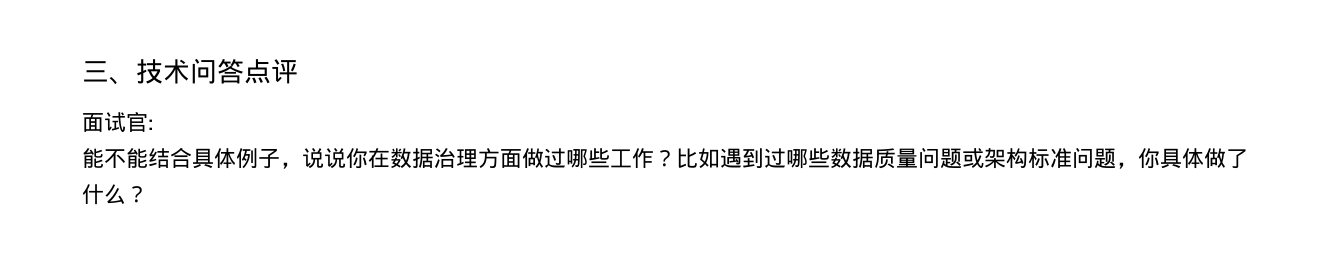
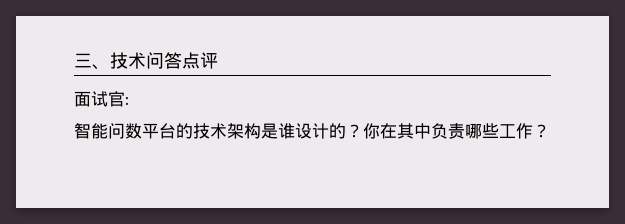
[82,147,1248,169] [82,184,126,205] 能不能结合具体例子，说说你在数据治理方面做过哪些工作？比如遇到过哪些数据质量问题或架构标准问题，你具体做了什么 -> [74,122,533,139] 智能问数平台的技术架构是谁设计的？你在其中负责哪些工作

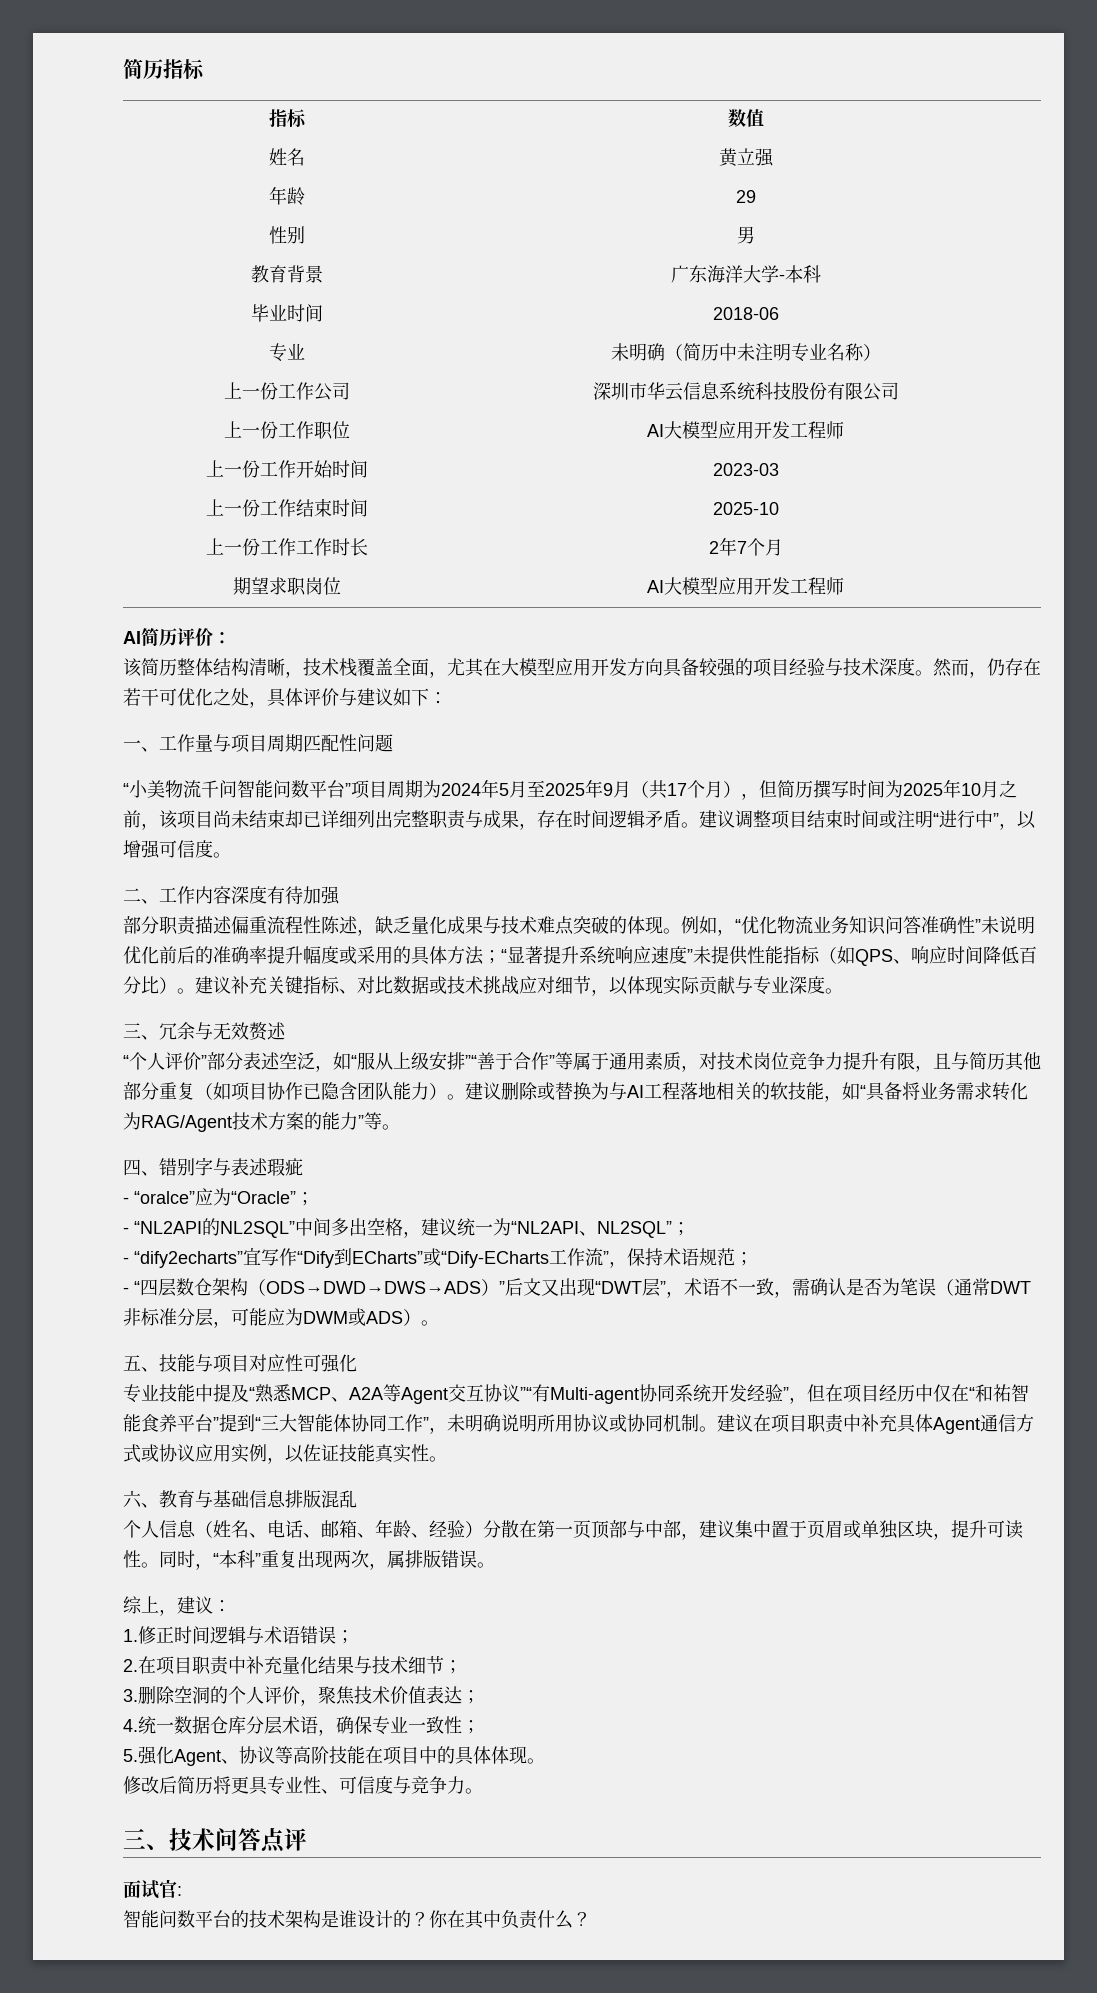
(74, 60) none -> [123,59,205,80] [269,109,307,128] [727,109,764,127] [269,148,305,166] [718,148,774,167] [269,186,305,206] [735,190,756,203] [269,226,305,244] [736,226,755,244] [251,265,323,283] [670,265,821,283] [251,304,323,322] [712,307,779,320] [269,343,305,362] [610,343,881,362] [224,382,350,401] [592,382,899,401] [224,421,350,440] [647,421,844,439] [206,460,368,478] [712,463,779,476] [206,499,368,517] [712,502,779,515] [206,538,368,556] [708,537,783,556] [233,577,341,596] [647,577,844,595] [123,628,231,646] [123,658,1041,678] [123,688,447,708] [123,734,393,753] [123,779,1017,800] [123,809,1036,830] [123,840,231,859] [123,886,340,905] [123,916,1035,936] [123,946,1037,966] [123,976,843,996] [123,1022,286,1041] [123,1051,1041,1072] [123,1082,1028,1102] [123,1112,400,1132] [123,1157,303,1176] [123,1188,314,1206] [123,1218,690,1238] [123,1248,753,1268] [123,1278,1031,1298] [123,1308,439,1328] [123,1354,357,1373] [123,1384,1029,1404] [123,1414,1034,1434] [123,1444,447,1464] [123,1490,357,1508] [123,1519,1023,1540] [123,1550,495,1570] [123,1596,231,1616] [123,1626,354,1644] [123,1656,462,1675] [123,1686,480,1706] [123,1716,480,1736] [123,1746,545,1766] [123,1776,483,1795] 简历指标 // 指标 | 数值 // 姓名 | 黄立强 // 年龄 | 29 // 性别 | 男 // 教育背景 | 广东海洋大学-本科 // 毕业时间 | 2018-06 // 专业 | 未明确（简历中未注明专业名称） // 上一份工作公司 | 深圳市华云信息系统科技股份有限公司 // 上一份工作职位 | AI大模型应用开发工程师 // 上一份工作开始时间 | 2023-03 // 上一份工作结束时间 | 2025-10 // 上一份工作工作时长 | 2年7个月 // 期望求职岗位 | AI大模型应用开发工程师 // AI简历评价： // 该简历整体结构清晰，技术栈覆盖全面，尤其在大模型应用开发方向具备较强的项目经验与技术深度。然而，仍存在若干可优化之处，具体评价与建议如下： // 一、工作量与项目周期匹配性问题 // “小美物流千问智能问数平台”项目周期为2024年5月至2025年9月（共17个月），但简历撰写时间为2025年10月之前，该项目尚未结束却已详细列出完整职责与成果，存在时间逻辑矛盾。建议调整项目结束时间或注明“进行中”，以增强可信度。 // 二、工作内容深度有待加强 // 部分职责描述偏重流程性陈述，缺乏量化成果与技术难点突破的体现。例如，“优化物流业务知识问答准确性”未说明优化前后的准确率提升幅度或采用的具体方法；“显著提升系统响应速度”未提供性能指标（如QPS、响应时间降低百分比）。建议补充关键指标、对比数据或技术挑战应对细节，以体现实际贡献与专业深度。 // 三、冗余与无效赘述 // “个人评价”部分表述空泛，如“服从上级安排”“善于合作”等属于通用素质，对技术岗位竞争力提升有限，且与简历其他部分重复（如项目协作已隐含团队能力）。建议删除或替换为与AI工程落地相关的软技能，如“具备将业务需求转化为RAG/Agent技术方案的能力”等。 // 四、错别字与表述瑕疵 // - “oralce”应为“Oracle”； // - “NL2API的NL2SQL”中间多出空格，建议统一为“NL2API、NL2SQL”； // - “dify2echarts”宜写作“Dify到ECharts”或“Dify-ECharts工作流”，保持术语规范； // - “四层数仓架构（ODS→DWD→DWS→ADS）”后文又出现“DWT层”，术语不一致，需确认是否为笔误（通常DWT非标准分层，可能应为DWM或ADS）。 // 五、技能与项目对应性可强化 // 专业技能中提及“熟悉MCP、A2A等Agent交互协议”“有Multi-agent协同系统开发经验”，但在项目经历中仅在“和祐智能食养平台”提到“三大智能体协同工作”，未明确说明所用协议或协同机制。建议在项目职责中补充具体Agent通信方式或协议应用实例，以佐证技能真实性。 // 六、教育与基础信息排版混乱 // 个人信息（姓名、电话、邮箱、年龄、经验）分散在第一页顶部与中部，建议集中置于页眉或单独区块，提升可读性。同时，“本科”重复出现两次，属排版错误。 // 综上，建议： // 1.修正时间逻辑与术语错误； // 2.在项目职责中补充量化结果与技术细节； // 3.删除空洞的个人评价，聚焦技术价值表达； // 4.统一数据仓库分层术语，确保专业一致性； // 5.强化Agent、协议等高阶技能在项目中的具体体现。 // 修改后简历将更具专业性、可信度与竞争力。 //
[465,123,533,139] 哪些工作 -> [537,1910,573,1929] 什么

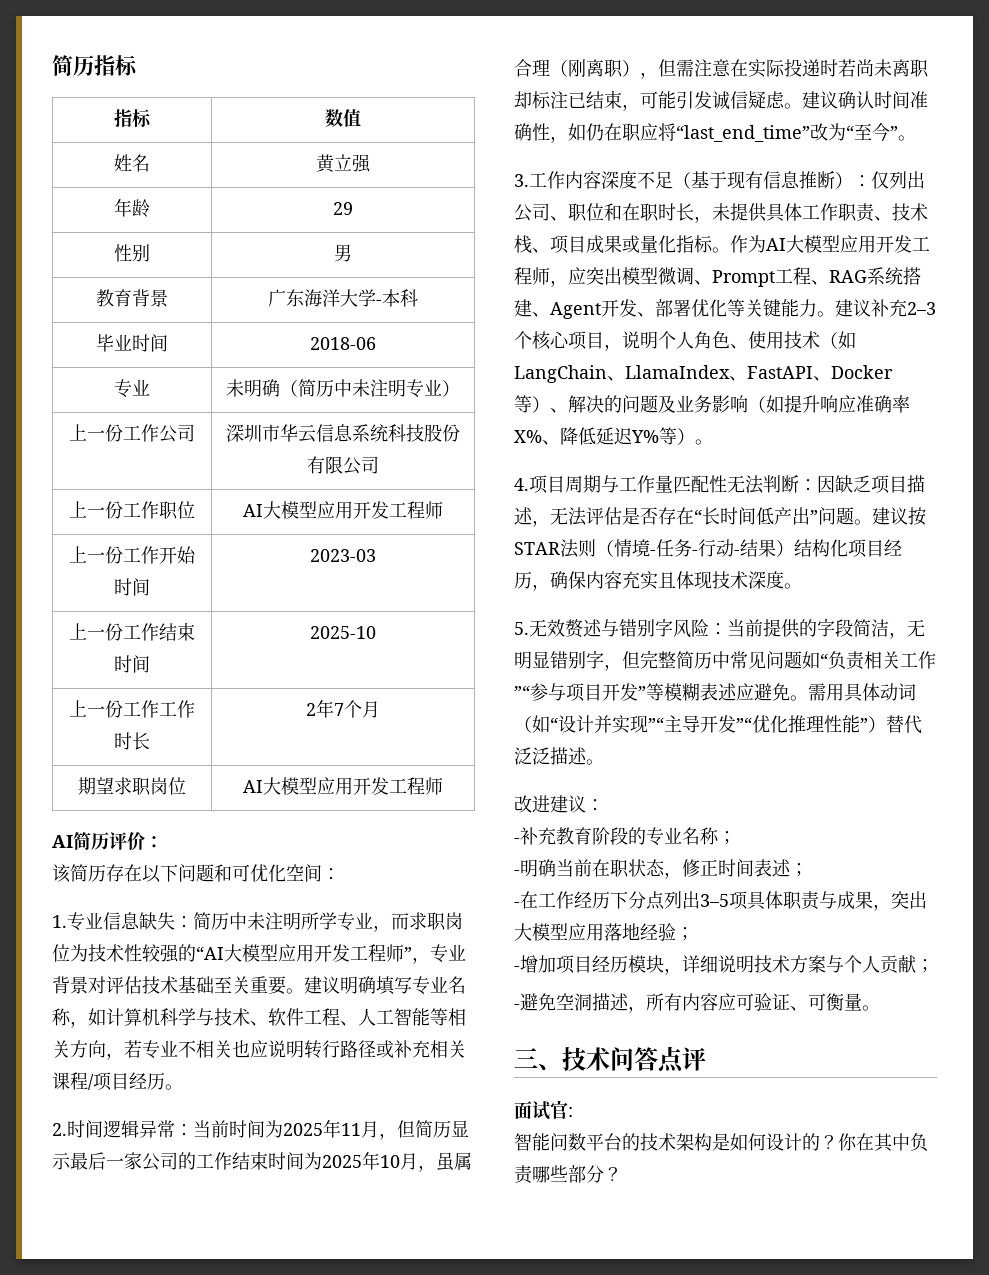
[826,343,864,361] 名称 -> (442, 387) none
[177,658,1041,678] [123,688,447,708] [123,734,393,753] [123,779,849,800] 整体结构清晰，技术栈覆盖全面，尤其在大模型应用开发方向具备较强的项目经验与技术深度。然而，仍存在若干可优化之处，具体评价与建议如下： // 一、工作量与项目周期匹配性问题 // “小美物流千问智能问数平台”项目周期为2024年5月至2025年9月（共17个月），但简历撰写 -> [106,864,340,883] [52,912,463,932] [52,944,466,964] [52,976,466,995] [52,1008,466,1028] [52,1040,466,1060] [52,1072,183,1091] [52,1119,469,1140] [52,1152,268,1171] 存在以下问题和可优化空间： // 1.专业信息缺失：简历中未注明所学专业，而求职岗位为技术性较强的“AI大模型应用开发工程师”，专业背景对评估技术基础至关重要。建议明确填写专业名称，如计算机科学与技术、软件工程、人工智能等相关方向，若专业不相关也应说明转行路径或补充相关课程/项目经历。 // 2.时间逻辑异常：当前时间为2025年11月，但简历显示最后一家公司的工作结束
[999,780,1017,798] [123,809,1036,830] [123,840,231,859] [123,886,340,905] [123,916,1035,936] [123,946,1037,966] [123,976,843,996] [123,1022,286,1041] [123,1051,1041,1072] [123,1082,1028,1102] [123,1112,400,1132] [123,1157,303,1176] [123,1188,314,1206] [123,1218,690,1238] [123,1248,753,1268] [123,1278,1031,1298] [123,1308,439,1328] [123,1354,357,1373] [123,1384,1029,1404] [123,1414,1034,1434] [123,1444,447,1464] [123,1490,357,1508] [123,1519,1023,1540] [123,1550,495,1570] [123,1596,231,1616] [123,1626,354,1644] [123,1656,462,1675] [123,1686,480,1706] [123,1716,480,1736] [123,1746,545,1766] [123,1776,465,1795] 之前，该项目尚未结束却已详细列出完整职责与成果，存在时间逻辑矛盾。建议调整项目结束时间或注明“进行中”，以增强可信度。 // 二、工作内容深度有待加强 // 部分职责描述偏重流程性陈述，缺乏量化成果与技术难点突破的体现。例如，“优化物流业务知识问答准确性”未说明优化前后的准确率提升幅度或采用的具体方法；“显著提升系统响应速度”未提供性能指标（如QPS、响应时间降低百分比）。建议补充关键指标、对比数据或技术挑战应对细节，以体现实际贡献与专业深度。 // 三、冗余与无效赘述 // “个人评价”部分表述空泛，如“服从上级安排”“善于合作”等属于通用素质，对技术岗位竞争力提升有限，且与简历其他部分重复（如项目协作已隐含团队能力）。建议删除或替换为与AI工程落地相关的软技能，如“具备将业务需求转化为RAG/Agent技术方案的能力”等。 // 四、错别字与表述瑕疵 // - “oralce”应为“Oracle”； // - “NL2API的NL2SQL”中间多出空格，建议统一为“NL2API、NL2SQL”； // - “dify2echarts”宜写作“Dify到ECharts”或“Dify-ECharts工作流”，保持术语规范； // - “四层数仓架构（ODS→DWD→DWS→ADS）”后文又出现“DWT层”，术语不一致，需确认是否为笔误（通常DWT非标准分层，可能应为DWM或ADS）。 // 五、技能与项目对应性可强化 // 专业技能中提及“熟悉MCP、A2A等Agent交互协议”“有Multi-agent协同系统开发经验”，但在项目经历中仅在“和祐智能食养平台”提到“三大智能体协同工作”，未明确说明所用协议或协同机制。建议在项目职责中补充具体Agent通信方式或协议应用实例，以佐证技能真实性。 // 六、教育与基础信息排版混乱 // 个人信息（姓名、电话、邮箱、年龄、经验）分散在第一页顶部与中部，建议集中置于页眉或单独区块，提升可读性。同时，“本科”重复出现两次，属排版错误。 // 综上，建议： // 1.修正时间逻辑与术语错误； // 2.在项目职责中补充量化结果与技术细节； // 3.删除空洞的个人评价，聚焦技术价值表达； // 4.统一数据仓库分层术语，确保专业一致性； // 5.强化Agent、协议等高阶技能在项目中的具体体现。 // 修改后简历将更具专业性、可信度与竞争力 -> [418,1152,472,1172] [514,59,929,79] [514,90,928,111] [514,123,916,143] [514,171,925,189] [514,203,928,223] [514,235,930,254] [514,267,921,287] [514,299,936,319] [514,331,856,351] [514,365,893,383] [514,395,910,413] [514,427,713,445] [514,475,925,494] [514,507,926,527] [514,539,902,558] [514,571,802,591] [514,618,925,639] [514,650,936,671] [514,683,916,702] [514,715,922,734] [514,747,604,765] [514,795,604,813] [514,827,736,846] [514,859,808,879] [514,891,927,911] [514,923,694,941] [514,955,934,975] [514,993,862,1013] ，虽属合理（刚离职），但需注意在实际投递时若尚未离职却标注已结束，可能引发诚信疑虑。建议确认时间准确性，如仍在职应将“last_end_time”改为“至今”。 // 3.工作内容深度不足（基于现有信息推断）：仅列出公司、职位和在职时长，未提供具体工作职责、技术栈、项目成果或量化指标。作为AI大模型应用开发工程师，应突出模型微调、Prompt工程、RAG系统搭建、Agent开发、部署优化等关键能力。建议补充2–3个核心项目，说明个人角色、使用技术（如LangChain、LlamaIndex、FastAPI、Docker等）、解决的问题及业务影响（如提升响应准确率X%、降低延迟Y%等）。 // 4.项目周期与工作量匹配性无法判断：因缺乏项目描述，无法评估是否存在“长时间低产出”问题。建议按STAR法则（情境-任务-行动-结果）结构化项目经历，确保内容充实且体现技术深度。 // 5.无效赘述与错别字风险：当前提供的字段简洁，无明显错别字，但完整简历中常见问题如“负责相关工作”“参与项目开发”等模糊表述应避免。需用具体动词（如“设计并实现”“主导开发”“优化推理性能”）替代泛泛描述。 // 改进建议： // -补充教育阶段的专业名称； // -明确当前在职状态，修正时间表述； // -在工作经历下分点列出3–5项具体职责与成果，突出大模型应用落地经验； // -增加项目经历模块，详细说明技术方案与个人贡献； // -避免空洞描述，所有内容应可验证、可衡量
[339,1910,357,1928] 谁 -> [730,1133,766,1151] 如何
[537,1910,573,1929] 什么 -> [532,1165,604,1183] 哪些部分

